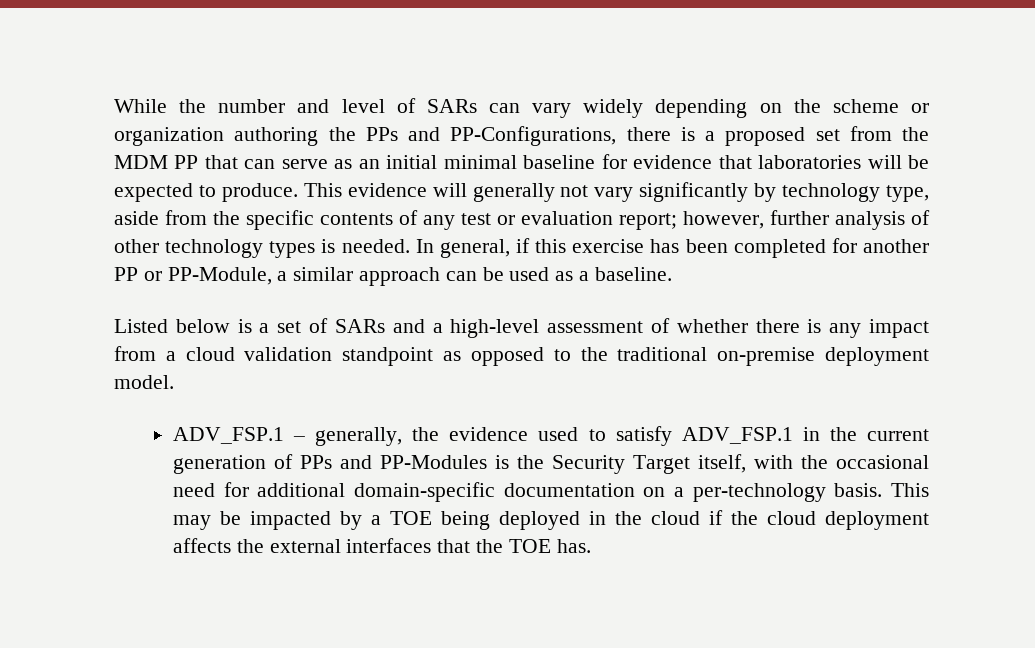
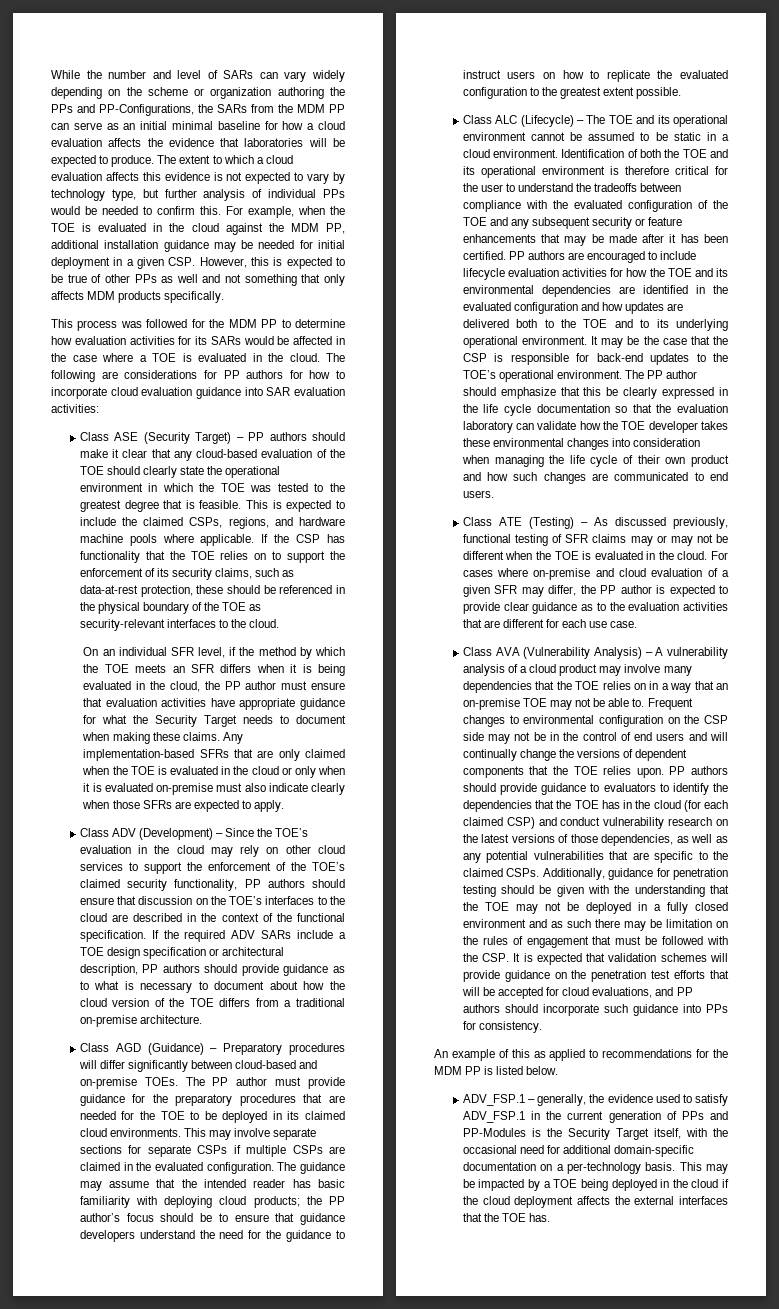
[626,127,840,146] there is a proposed set -> [198,104,247,113] the SARs
[204,155,238,169] that -> (345, 108) none
(627, 161) none -> [282,121,346,130] [51,138,163,147] how a cloud evaluation affects the
[303,182,929,202] [114,210,930,230] [114,238,929,258] [114,267,672,286] [114,318,929,338] [114,346,929,366] [114,375,174,389] This evidence will generally not vary significantly by technology type, aside from the specific contents of any test or evaluation report; however, further analysis of other technology types is needed. In general, if this exercise has been completed for another PP or PP-Module, a similar approach can be used as a baseline. // Listed below is a set of SARs and a high-level assessment of whether there is any impact from a cloud validation standpoint as opposed to the traditional on-premise deployment model. -> [157,155,293,164] [51,172,345,184] [51,189,345,201] [50,206,345,218] [51,223,345,235] [51,240,345,252] [51,257,345,269] [51,274,345,286] [51,291,225,303] [51,319,346,331] [51,336,345,345] [51,353,345,362] [51,370,345,382] [51,387,345,399] [51,404,99,413] [79,432,345,444] [79,449,346,461] [79,466,281,478] [79,483,346,492] [79,500,346,512] [79,517,346,529] [79,534,345,546] [79,551,346,563] [79,568,295,580] [79,585,346,597] [79,602,262,614] [79,619,280,631] [83,647,346,659] [83,664,345,676] [83,681,345,692] [83,698,345,710] [83,715,346,727] [82,732,243,744] [83,749,345,761] [82,766,346,778] [83,783,345,795] [82,800,285,812] [79,828,309,840] [79,845,346,857] [79,862,345,874] [79,879,345,891] [79,896,346,905] [79,913,346,922] [79,930,346,942] [79,947,285,959] [79,964,345,976] [79,981,346,993] [79,998,346,1007] [79,1015,202,1027] [79,1043,345,1055] [78,1060,318,1072] [79,1077,345,1089] [79,1094,345,1106] [79,1111,345,1123] [79,1128,317,1140] [79,1145,345,1157] [79,1162,345,1174] [79,1179,345,1191] [79,1196,346,1208] [79,1213,345,1225] [79,1230,345,1242] [462,70,728,82] [462,87,682,99] [462,115,728,127] [462,132,729,141] [462,149,728,158] [462,166,728,178] [462,183,682,192] [462,200,728,212] [462,217,683,229] [462,234,728,246] [462,251,697,263] [462,268,728,280] [462,285,728,297] [462,302,684,314] [462,319,728,331] [462,336,728,348] [462,353,728,365] [462,370,698,382] [462,387,728,399] [462,404,728,416] [462,421,728,433] [462,438,701,450] [461,455,729,467] [462,472,728,484] [462,490,494,498] [462,517,728,529] [462,534,728,546] [462,551,728,560] [462,568,729,580] [462,585,728,597] [462,602,728,614] [462,619,638,628] [462,647,728,659] [462,664,692,676] [462,681,728,693] [462,698,693,710] [462,715,728,727] [462,732,728,744] [462,749,688,761] [462,766,728,778] [462,783,728,795] [462,800,728,812] [462,817,728,829] [462,834,728,846] [462,851,728,863] [462,868,728,880] [462,885,729,897] [462,902,728,914] [462,919,728,931] [462,936,728,948] [462,953,728,965] [462,970,729,982] [461,987,693,999] [462,1004,728,1016] [462,1021,542,1033] [434,1049,728,1061] [434,1066,559,1075] The extent to which a cloud evaluation affects this evidence is not expected to vary by technology type, but further analysis of individual PPs would be needed to confirm this. For example, when the TOE is evaluated in the cloud against the MDM PP, additional installation guidance may be needed for initial deployment in a given CSP. However, this is expected to be true of other PPs as well and not something that only affects MDM products specifically. // This process was followed for the MDM PP to determine how evaluation activities for its SARs would be affected in the case where a TOE is evaluated in the cloud. The following are considerations for PP authors for how to incorporate cloud evaluation guidance into SAR evaluation activities: // Class ASE (Security Target) – PP authors should make it clear that any cloud-based evaluation of the TOE should clearly state the operational environment in which the TOE was tested to the greatest degree that is feasible. This is expected to include the claimed CSPs, regions, and hardware machine pools where applicable. If the CSP has functionality that the TOE relies on to support the enforcement of its security claims, such as data-at-rest protection, these should be referenced in the physical boundary of the TOE as security-relevant interfaces to the cloud. // On an individual SFR level, if the method by which the TOE meets an SFR differs when it is being evaluated in the cloud, the PP author must ensure that evaluation activities have appropriate guidance for what the Security Target needs to document when making these claims. Any implementation-based SFRs that are only claimed when the TOE is evaluated in the cloud or only when it is evaluated on-premise must also indicate clearly when those SFRs are expected to apply. // Class ADV (Development) – Since the TOE’s evaluation in the cloud may rely on other cloud services to support the enforcement of the TOE’s claimed security functionality, PP authors should ensure that discussion on the TOE’s interfaces to the cloud are described in the context of the functional specification. If the required ADV SARs include a TOE design specification or architectural description, PP authors should provide guidance as to what is necessary to document about how the cloud version of the TOE differs from a traditional on-premise architecture. // Class AGD (Guidance) – Preparatory procedures will differ significantly between cloud-based and on-premise TOEs. The PP author must provide guidance for the preparatory procedures that are needed for the TOE to be deployed in its claimed cloud environments. This may involve separate sections for separate CSPs if multiple CSPs are claimed in the evaluated configuration. The guidance may assume that the intended reader has basic familiarity with deploying cloud products; the PP author’s focus should be to ensure that guidance developers understand the need for the guidance to instruct users on how to replicate the evaluated configuration to the greatest extent possible. // Class ALC (Lifecycle) – The TOE and its operational environment cannot be assumed to be static in a cloud environment. Identification of both the TOE and its operational environment is therefore critical for the user to understand the tradeoffs between compliance with the evaluated configuration of the TOE and any subsequent security or feature enhancements that may be made after it has been certified. PP authors are encouraged to include lifecycle evaluation activities for how the TOE and its environmental dependencies are identified in the evaluated configuration and how updates are delivered both to the TOE and to its underlying operational environment. It may be the case that the CSP is responsible for back-end updates to the TOE’s operational environment. The PP author should emphasize that this be clearly expressed in the life cycle documentation so that the evaluation laboratory can validate how the TOE developer takes these environmental changes into consideration when managing the life cycle of their own product and how such changes are communicated to end users. // Class ATE (Testing) – As discussed previously, functional testing of SFR claims may or may not be different when the TOE is evaluated in the cloud. For cases where on-premise and cloud evaluation of a given SFR may differ, the PP author is expected to provide clear guidance as to the evaluation activities that are different for each use case. // Class AVA (Vulnerability Analysis) – A vulnerability analysis of a cloud product may involve many dependencies that the TOE relies on in a way that an on-premise TOE may not be able to. Frequent changes to environmental configuration on the CSP side may not be in the control of end users and will continually change the versions of dependent components that the TOE relies upon. PP authors should provide guidance to evaluators to identify the dependencies that the TOE has in the cloud (for each claimed CSP) and conduct vulnerability research on the latest versions of those dependencies, as well as any potential vulnerabilities that are specific to the claimed CSPs. Additionally, guidance for penetration testing should be given with the understanding that the TOE may not be deployed in a fully closed environment and as such there may be limitation on the rules of engagement that must be followed with the CSP. It is expected that validation schemes will provide guidance on the penetration test efforts that will be accepted for cloud evaluations, and PP authors should incorporate such guidance into PPs for consistency. // An example of this as applied to recommendations for the MDM PP is listed below.

